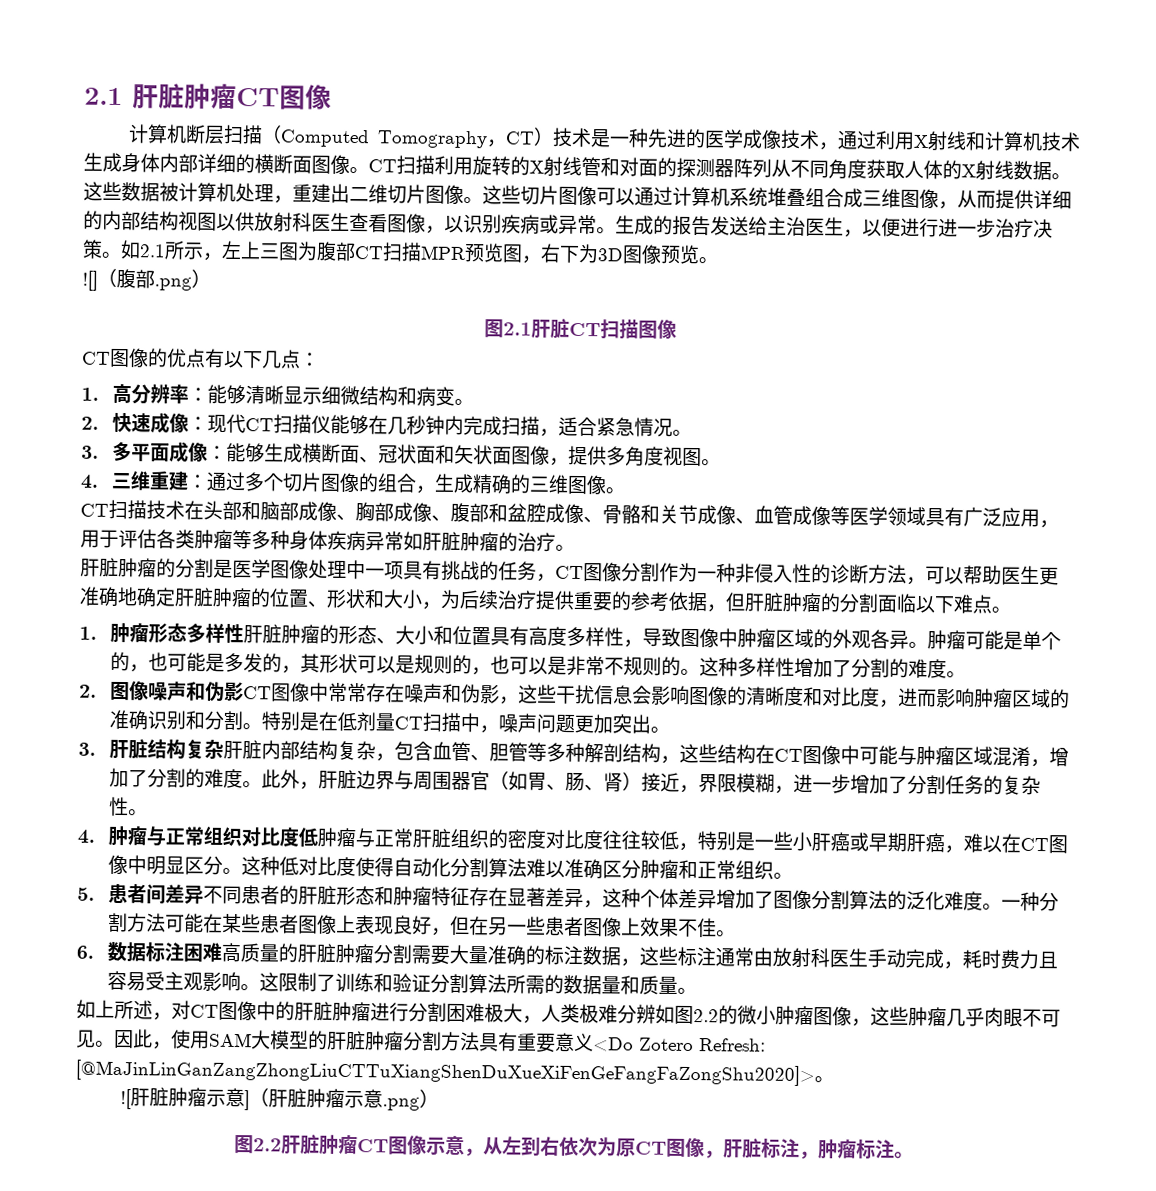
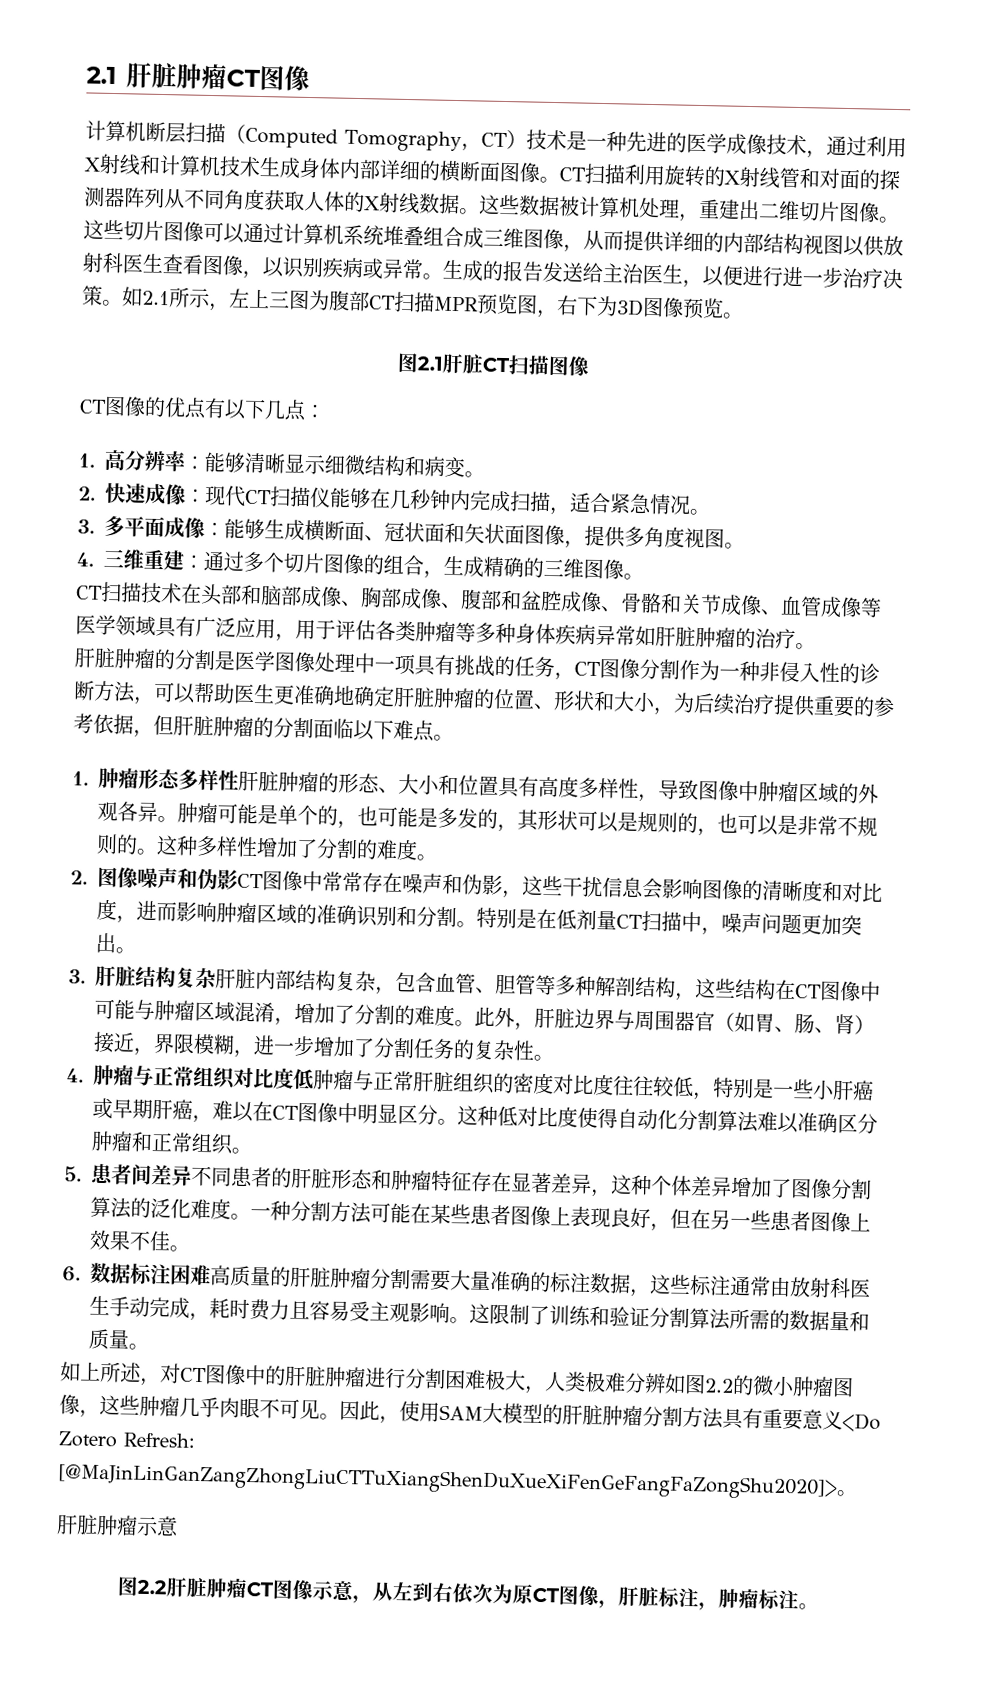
[82,268,211,291] // ![]（腹部.png） -> (744, 315) none
[120,1087,440,1111] ![肝脏肿瘤示意]（肝脏肿瘤示意.png） -> [56,1514,179,1537] 肝脏肿瘤示意

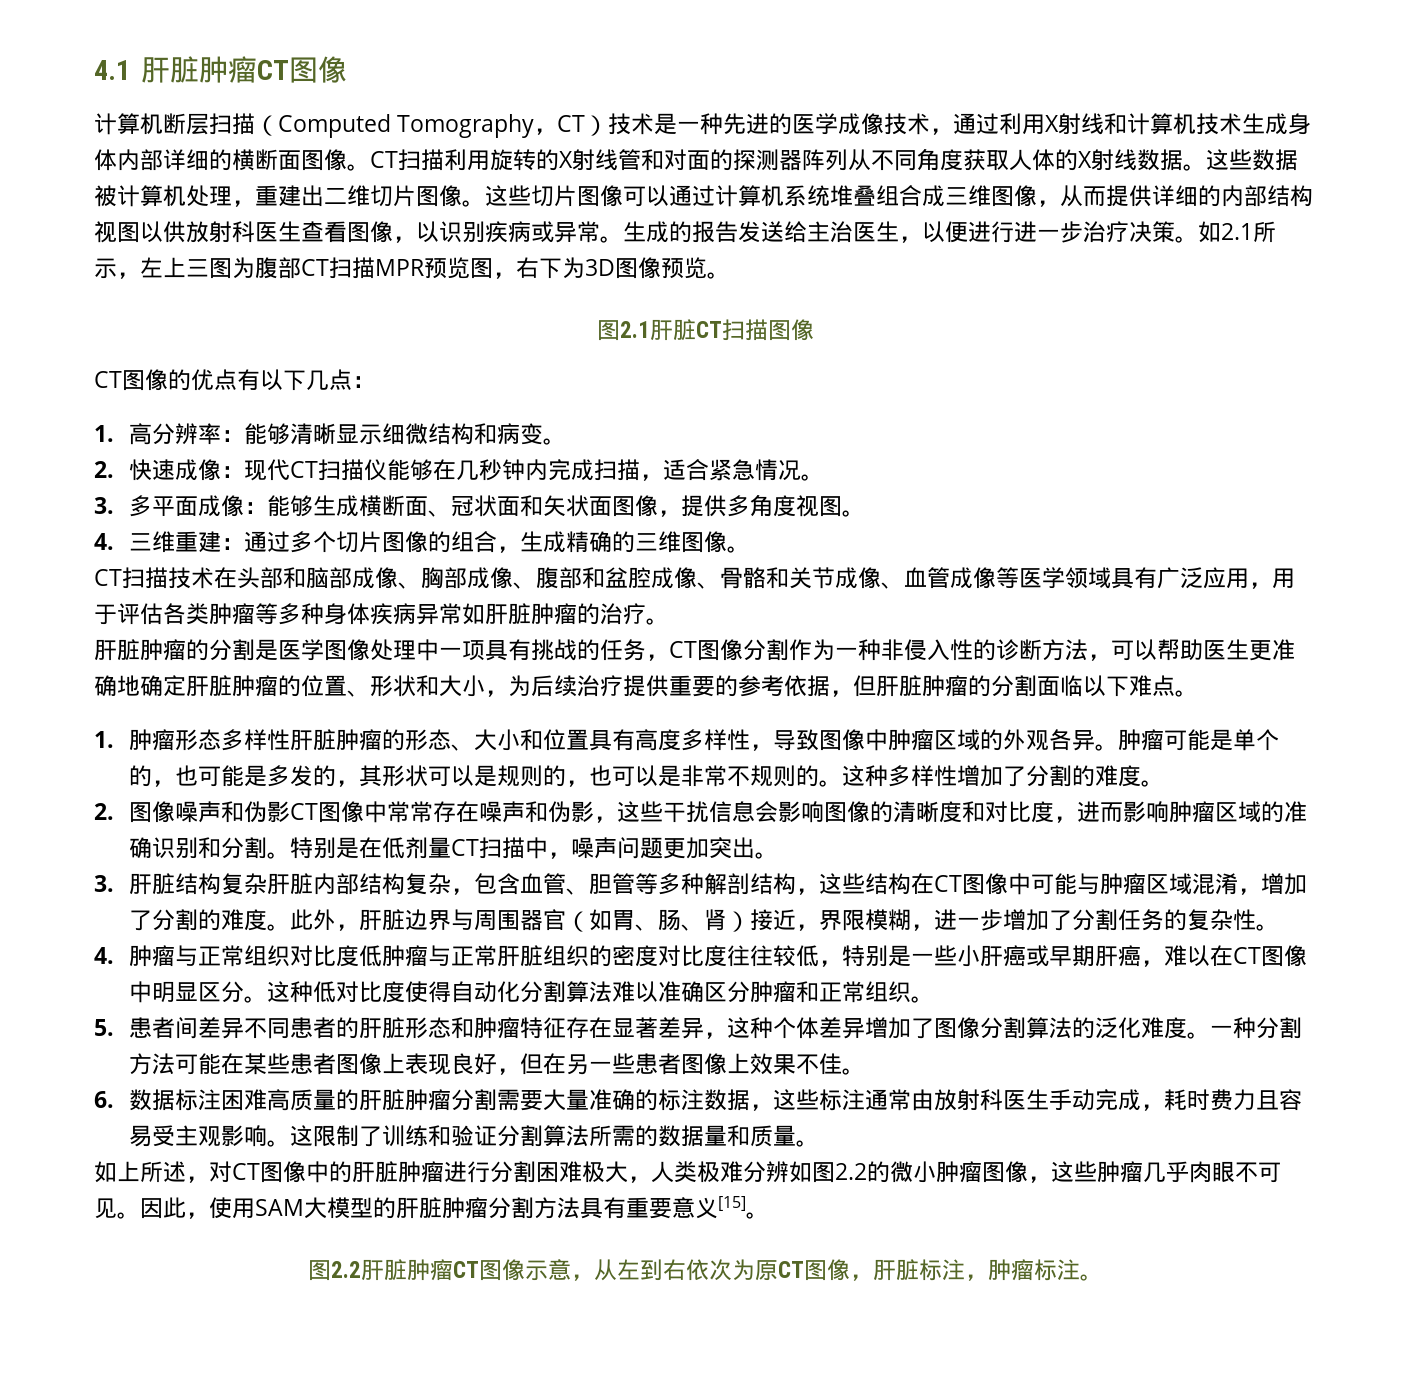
[86,66,117,85] 2.1 -> [94,60,130,80] 4.1
[842,1413,881,1432] [58,1431,196,1448] [57,1463,857,1501] [56,1514,179,1537] <Do Zotero Refresh: [@MaJinLinGanZangZhongLiuCTTuXiangShenDuXueXiFenGeFangFaZongShu2020]>。 // 肝脏肿瘤示意 -> [718,1196,746,1211] [746,1212,769,1219] [15]。

